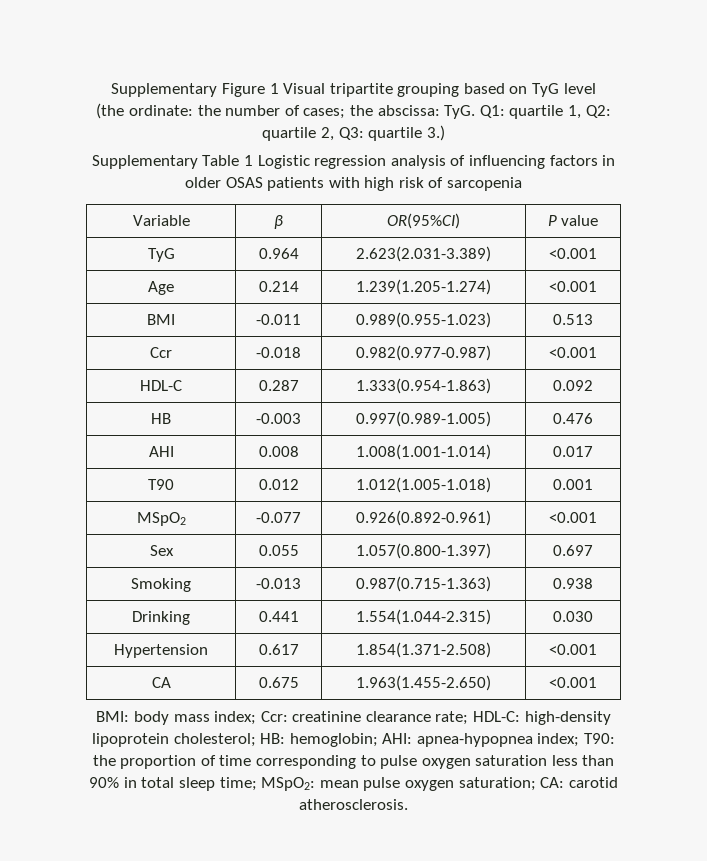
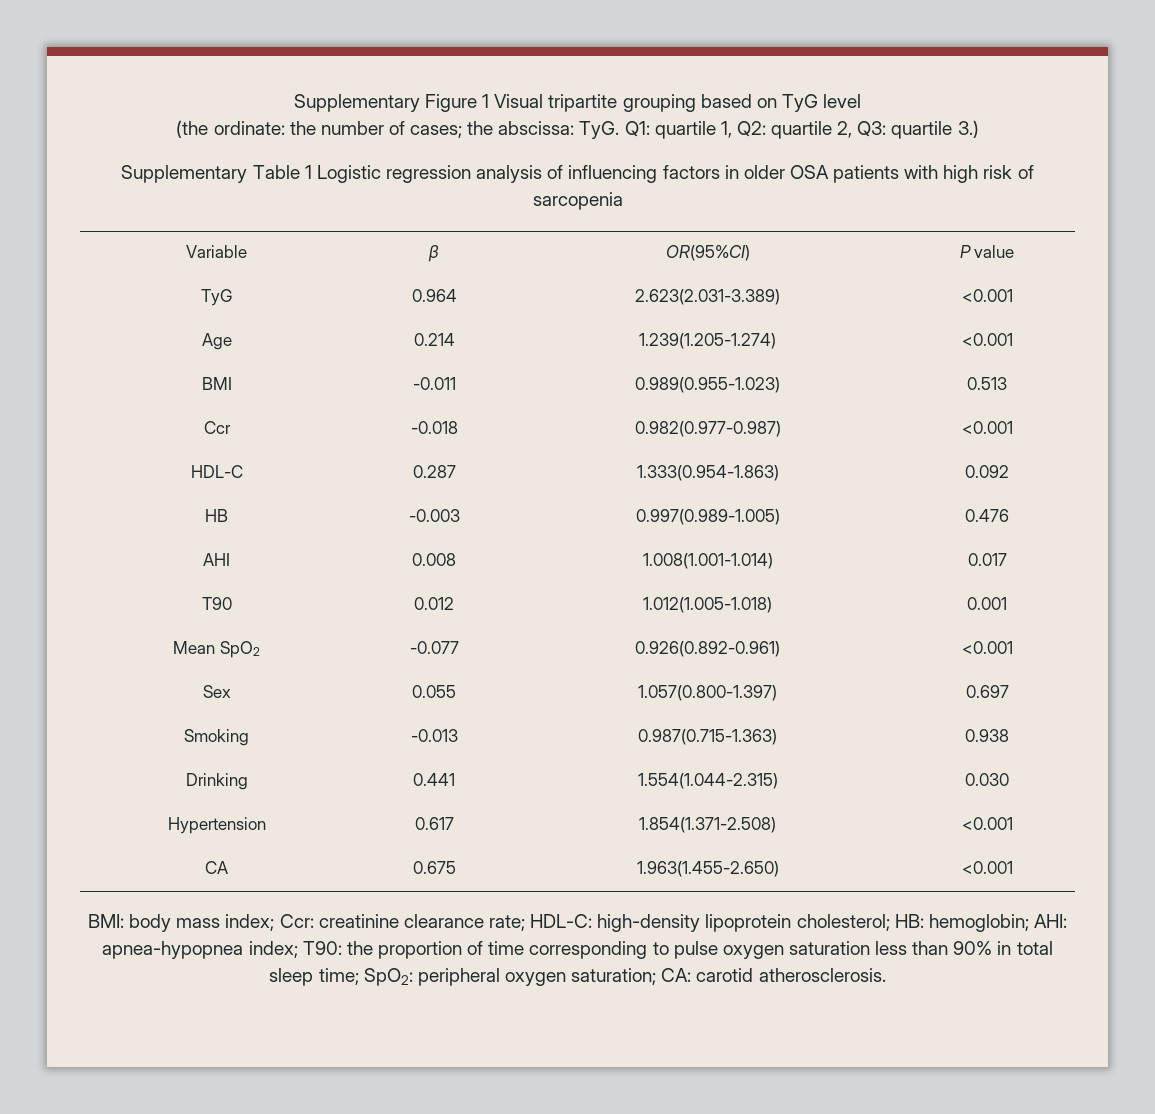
[225,177,263,188] OSAS -> [789,165,829,179] OSA
[136,512,186,526] MSpO2 -> [173,641,260,658] Mean SpO2
[261,777,401,791] MSpO2: mean pulse -> [363,968,500,986] SpO2: peripheral

